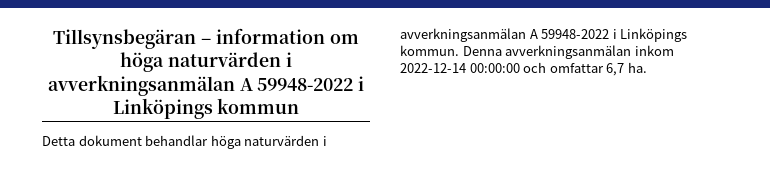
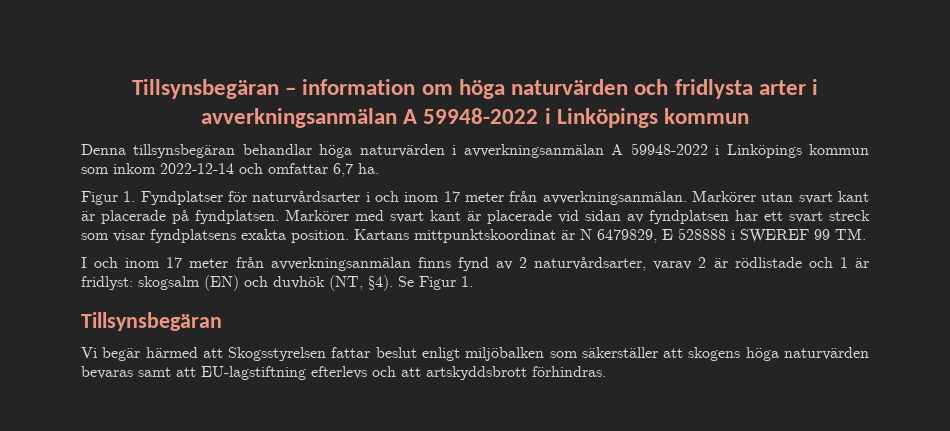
[285,52,292,67] [47,75,365,96] [112,98,300,119] [42,135,327,149] [400,28,688,42] [400,45,632,59] i avverkningsanmälan A 59948-2022 i Linköpings kommun // Detta dokument behandlar höga naturvärden i avverkningsanmälan A 59948-2022 i Linköpings kommun. Denna avverkningsanmälan -> [634,79,818,99] [200,108,750,128] [81,143,870,158] [81,167,109,174] och fridlysta arter i avverkningsanmälan A 59948-2022 i Linköpings kommun // Denna tillsynsbegäran behandlar höga naturvärden i avverkningsanmälan A 59948-2022 i Linköpings kommun som
[469,63,520,73] 00:00:00 -> (234, 168) none
(647, 67) none -> [81,190,869,205] [81,209,870,224] [81,228,866,243] [81,257,869,271] [81,275,473,291] [81,312,222,331] [81,347,870,361] [81,366,606,380] // Figur 1. Fyndplatser för naturvårdsarter i och inom 17 meter från avverkningsanmälan. Markörer utan svart kant är placerade på fyndplatsen. Markörer med svart kant är placerade vid sidan av fyndplatsen har ett svart streck som visar fyndplatsens exakta position. Kartans mittpunktskoordinat är N 6479829, E 528888 i SWEREF 99 TM. // I och inom 17 meter från avverkningsanmälan finns fynd av 2 naturvårdsarter, varav 2 är rödlistade och 1 är fridlyst: skogsalm (EN) och duvhök (NT, §4). Se Figur 1. // Tillsynsbegäran // Vi begär härmed att Skogsstyrelsen fattar beslut enligt miljöbalken som säkerställer att skogens höga naturvärden bevaras samt att EU-lagstiftning efterlevs och att artskyddsbrott förhindras.

